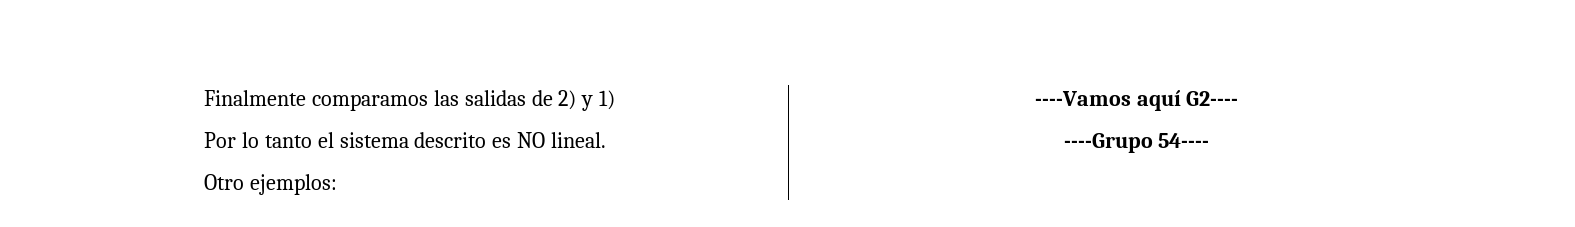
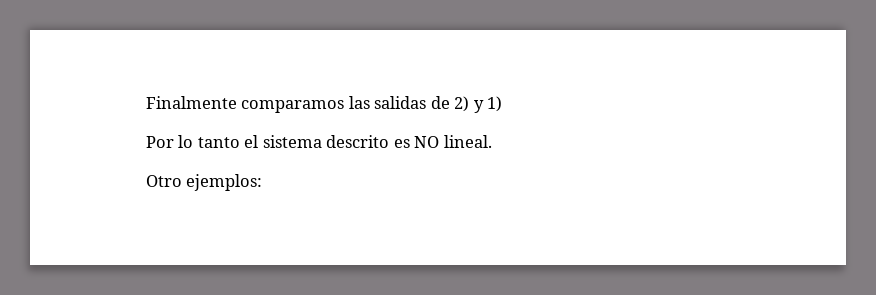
[1034,90,1239,111] [1063,133,1210,153] // ----Vamos aquí G2---- // ----Grupo 54---- -> (263, 182) none

